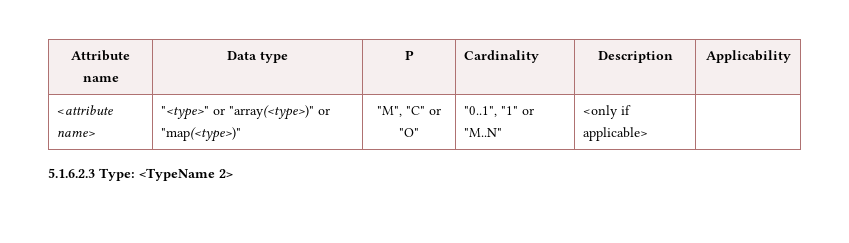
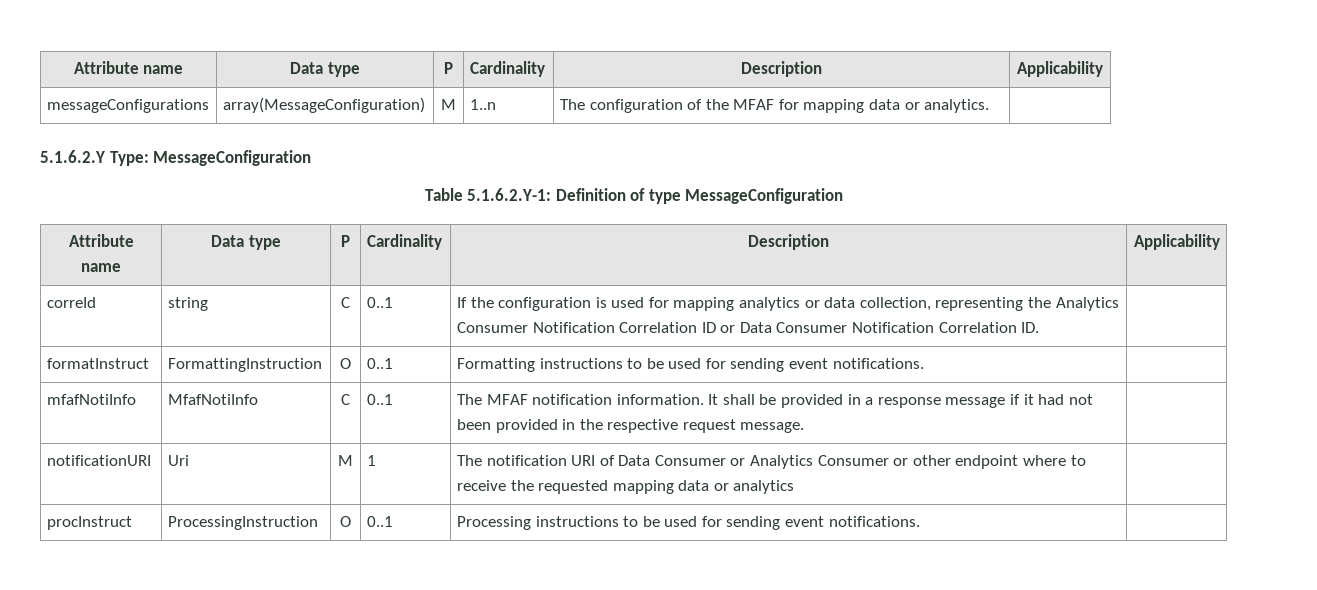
[71,50,130,61] [82,76,119,82] [227,51,288,63] [404,50,414,60] [464,50,540,63] [597,51,673,63] [705,50,791,63] [57,105,114,115] [57,130,97,137] [161,105,331,120] [161,127,242,142] [377,106,441,117] [399,128,419,137] [464,106,535,117] [464,128,503,137] [583,105,632,119] [583,127,649,141] [48,168,233,181] Attribute name | Data type | P | Cardinality | Description | Applicability // <attribute name> | "<type>" or "array(<type>)" or "map(<type>)" | "M", "C" or "O" | "0..1", "1" or "M..N" | <only if applicable> | // 5.1.6.2.3 Type: <TypeName 2> -> [73,61,184,74] [290,62,360,77] [444,62,453,74] [469,61,545,77] [740,61,822,77] [1017,61,1103,77] [46,99,209,113] [222,97,425,113] [441,99,456,110] [469,99,496,110] [559,99,990,113] [40,150,312,166] [424,188,844,204] [68,234,134,247] [81,263,121,272] [211,235,281,250] [341,235,350,247] [366,234,442,250] [747,234,829,250] [1133,234,1220,250] [46,297,96,308] [167,297,208,311] [341,297,350,308] [366,297,393,308] [456,297,1119,311] [456,322,1040,333] [46,358,149,369] [167,358,322,372] [340,358,351,369] [366,358,393,369] [456,358,924,372] [46,394,136,405] [167,394,258,405] [341,394,350,405] [366,394,393,405] [456,394,1093,408] [456,419,805,433] [46,455,151,466] [167,455,189,466] [338,455,353,466] [366,455,376,466] [456,455,1086,469] [456,480,795,494] [46,516,132,530] [167,516,318,530] [340,516,351,527] [366,516,393,527] [456,516,920,530] Attribute name | Data type | P | Cardinality | Description | Applicability // messageConfigurations | array(MessageConfiguration) | M | 1..n | The configuration of the MFAF for mapping data or analytics. | // 5.1.6.2.Y Type: MessageConfiguration // Table 5.1.6.2.Y-1: Definition of type MessageConfiguration // Attribute name | Data type | P | Cardinality | Description | Applicability // correId | string | C | 0..1 | If the configuration is used for mapping analytics or data collection, representing the Analytics Consumer Notification Correlation ID or Data Consumer Notification Correlation ID. | // formatInstruct | FormattingInstruction | O | 0..1 | Formatting instructions to be used for sending event notifications. | // mfafNotiInfo | MfafNotiInfo | C | 0..1 | The MFAF notification information. It shall be provided in a response message if it had not been provided in the respective request message. | // notificationURI | Uri | M | 1 | The notification URI of Data Consumer or Analytics Consumer or other endpoint where to receive the requested mapping data or analytics | // procInstruct | ProcessingInstruction | O | 0..1 | Processing instructions to be used for sending event notifications. |

